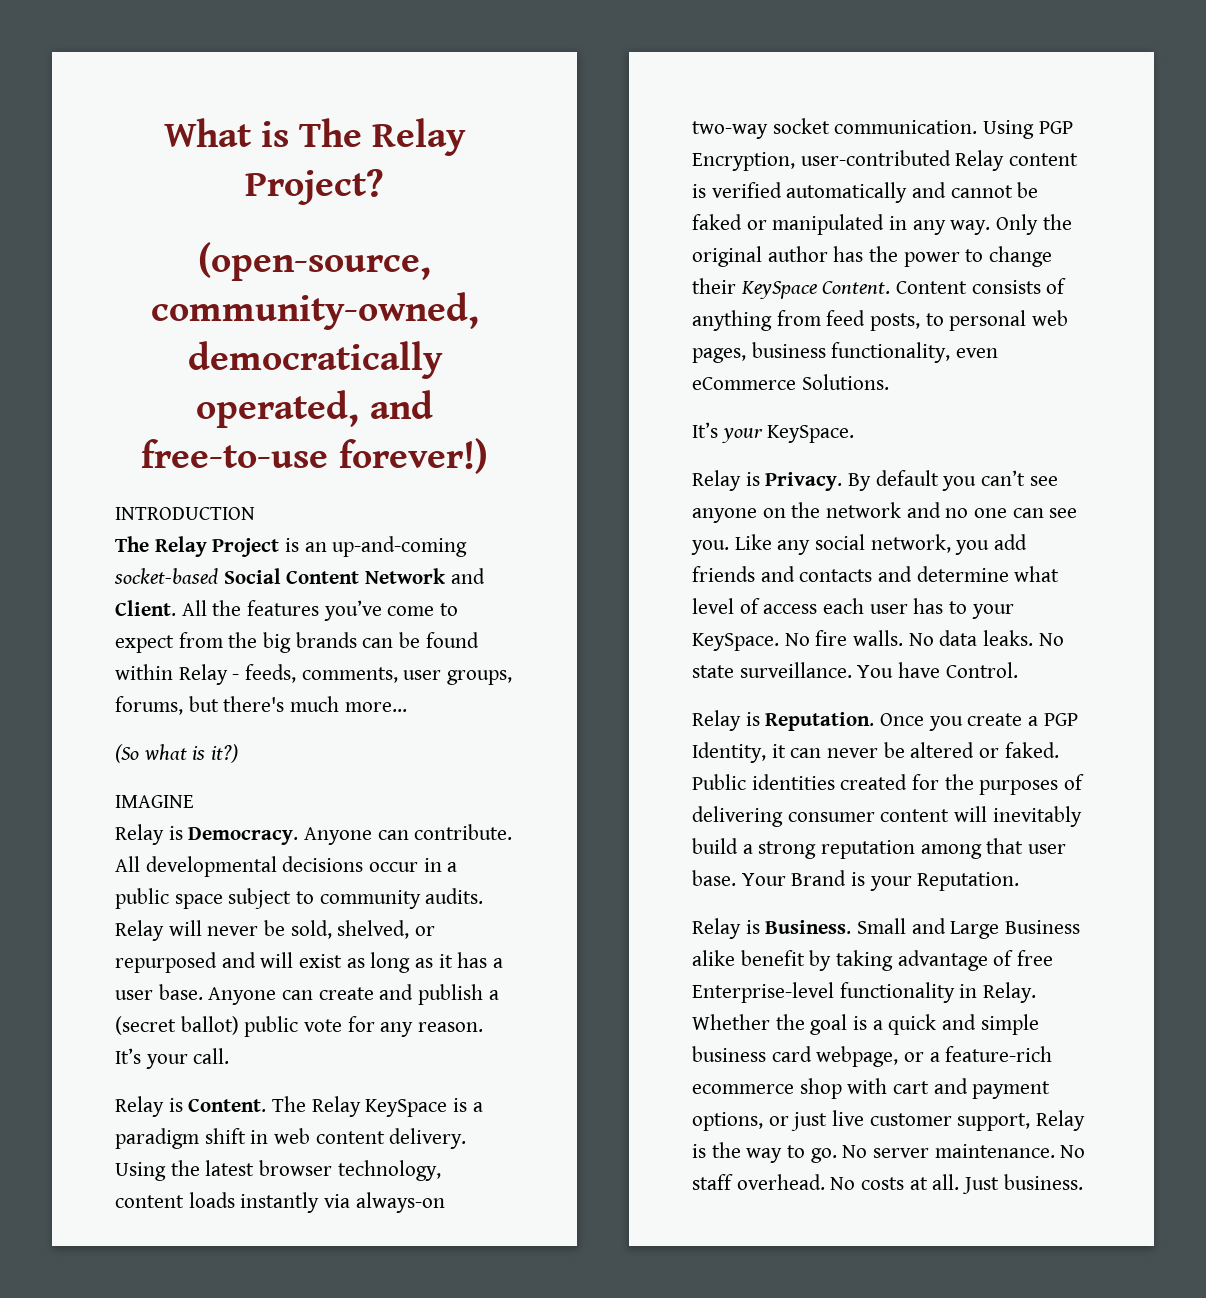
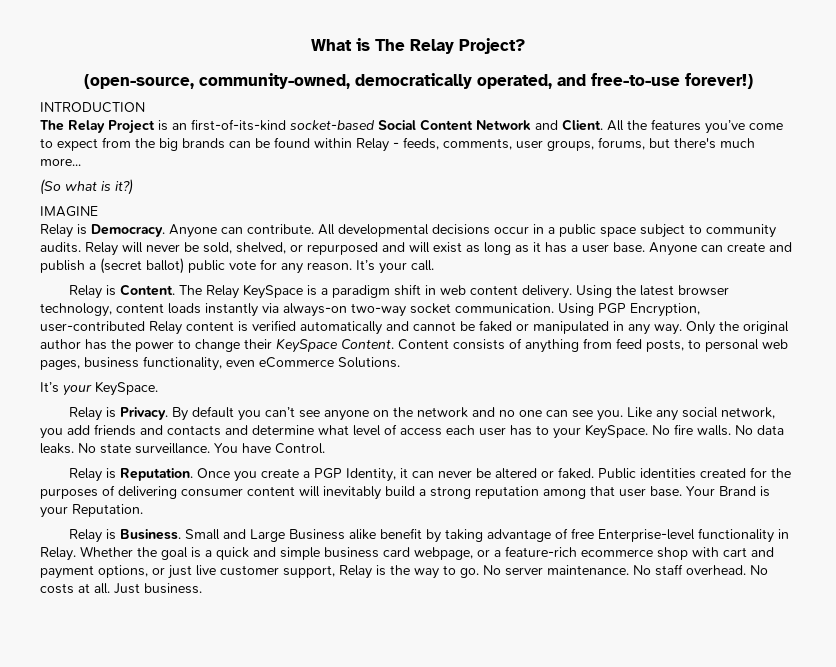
[332,536,468,557] up-and-coming -> [191,119,286,131] first-of-its-kind

